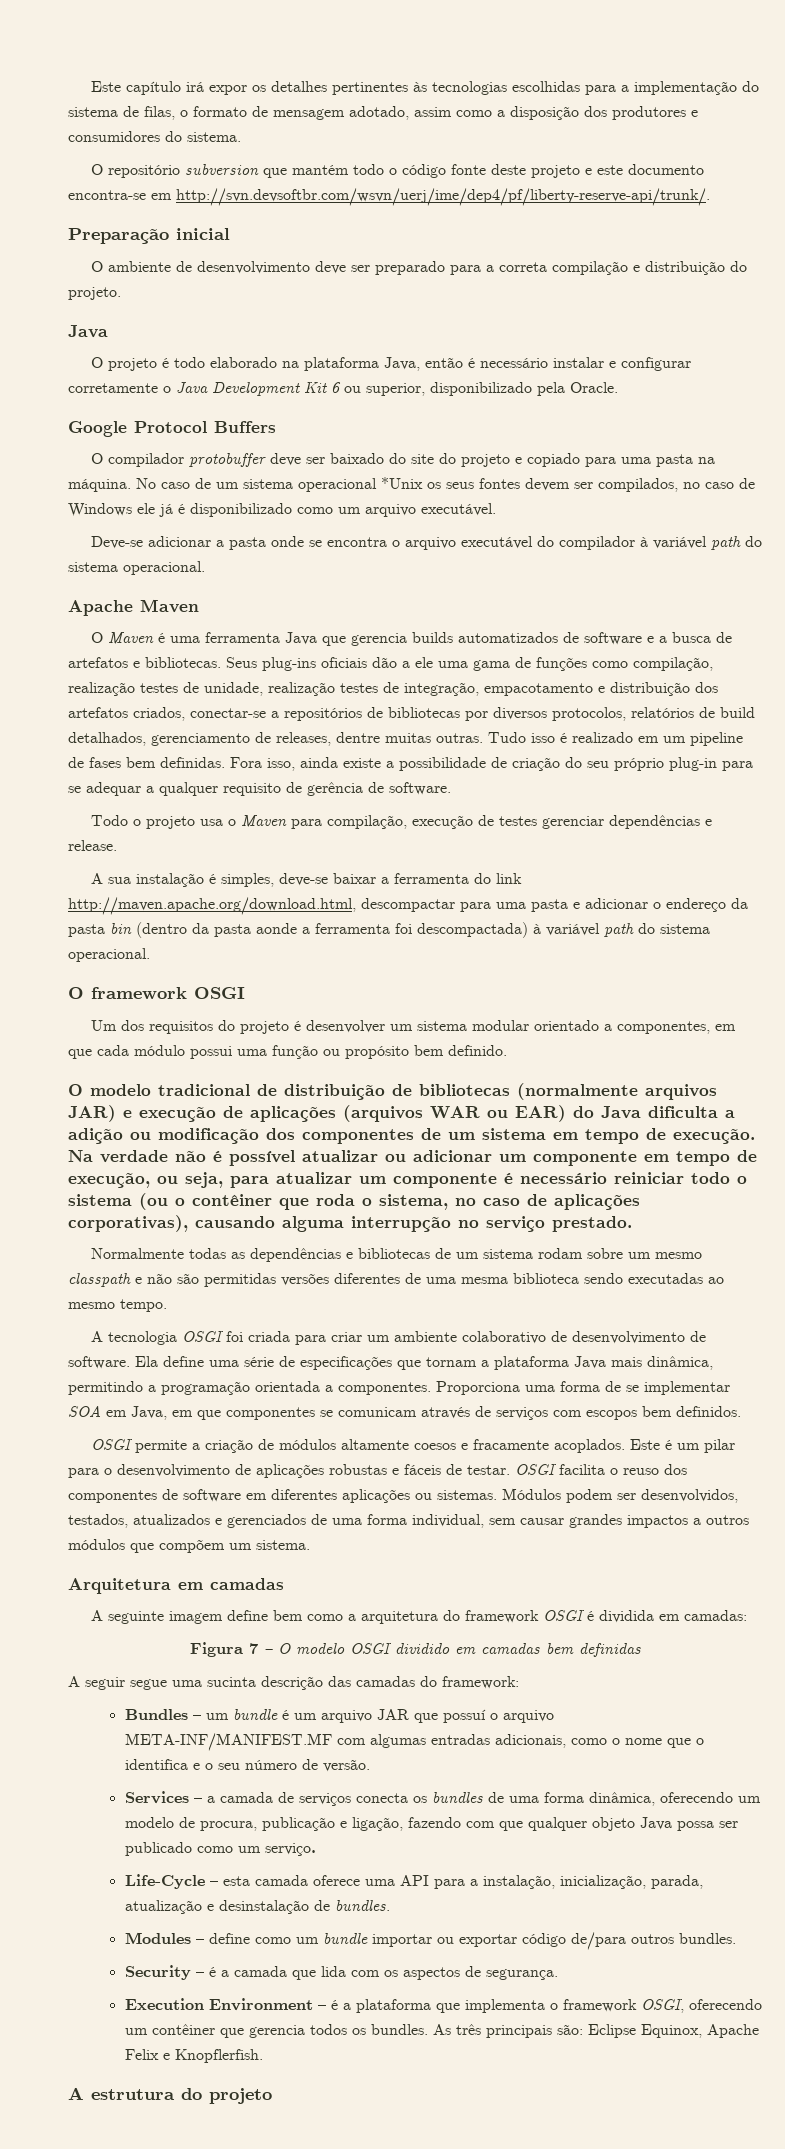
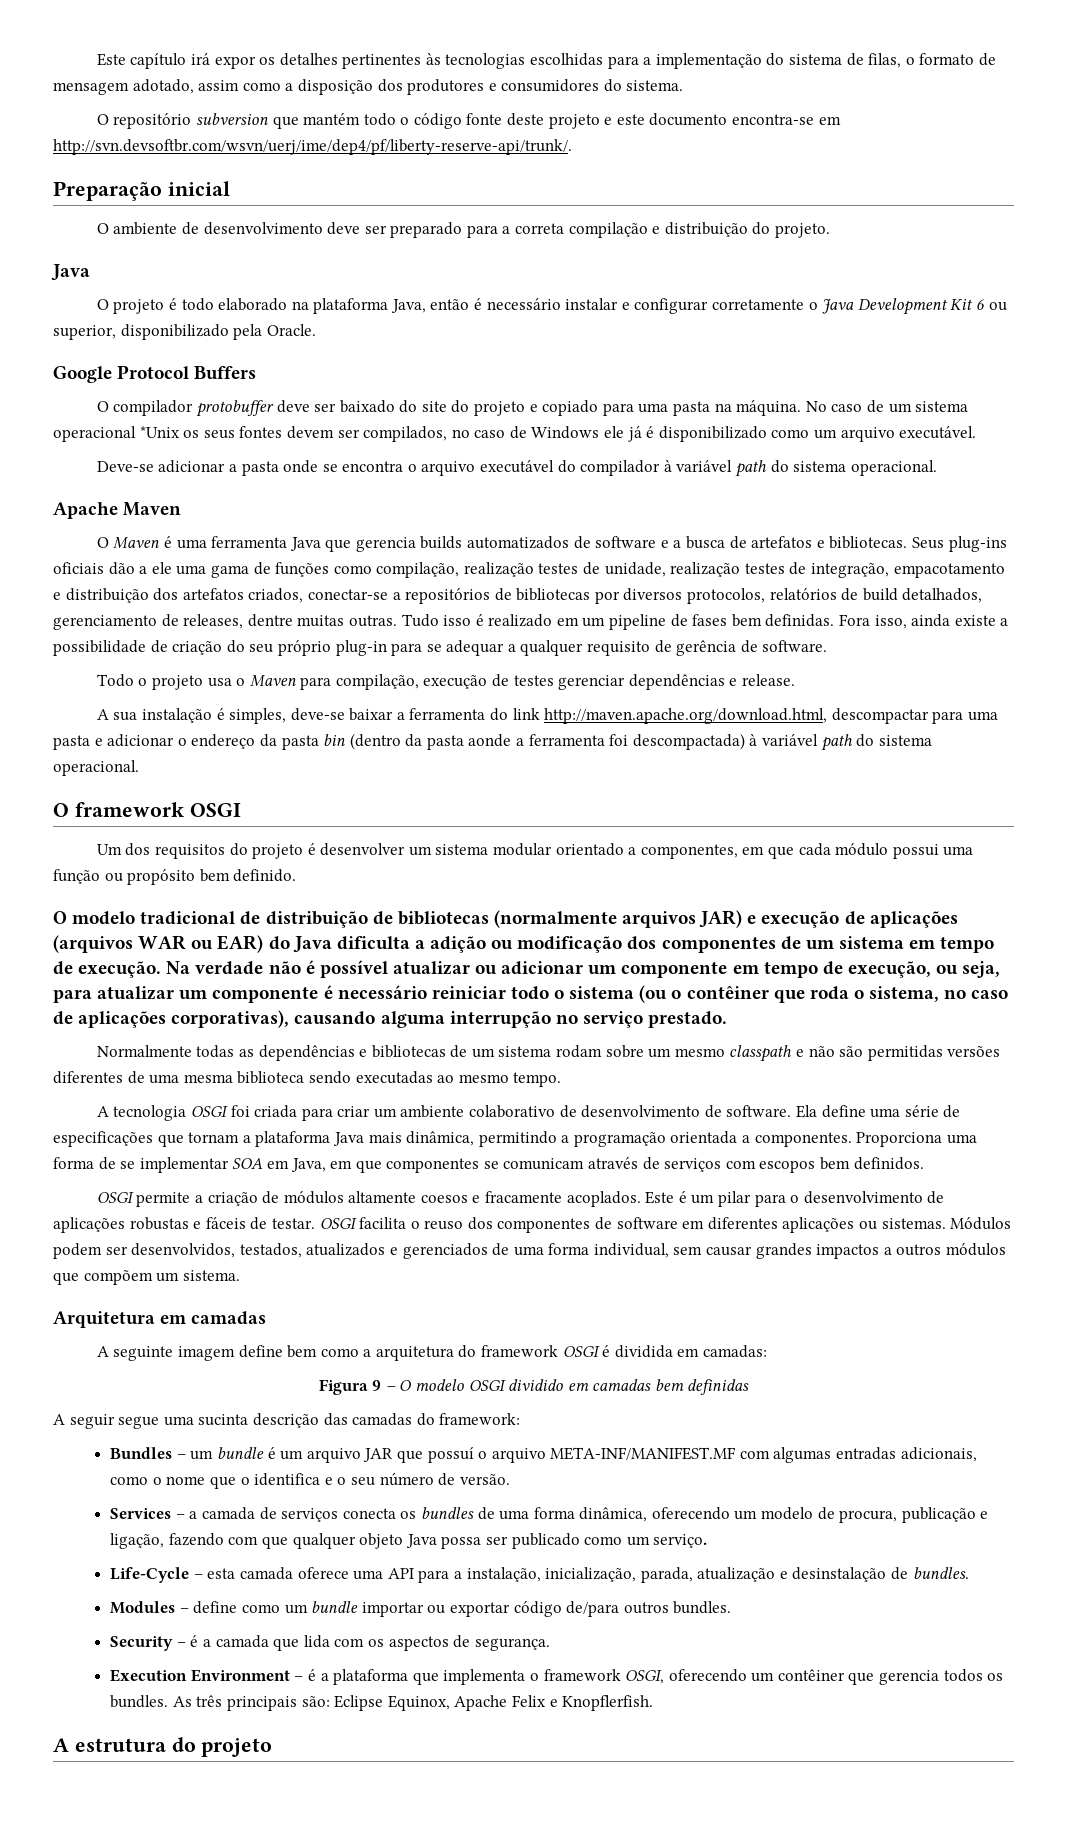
[248,1643,258,1654] 7 -> [372,1380,382,1391] 9

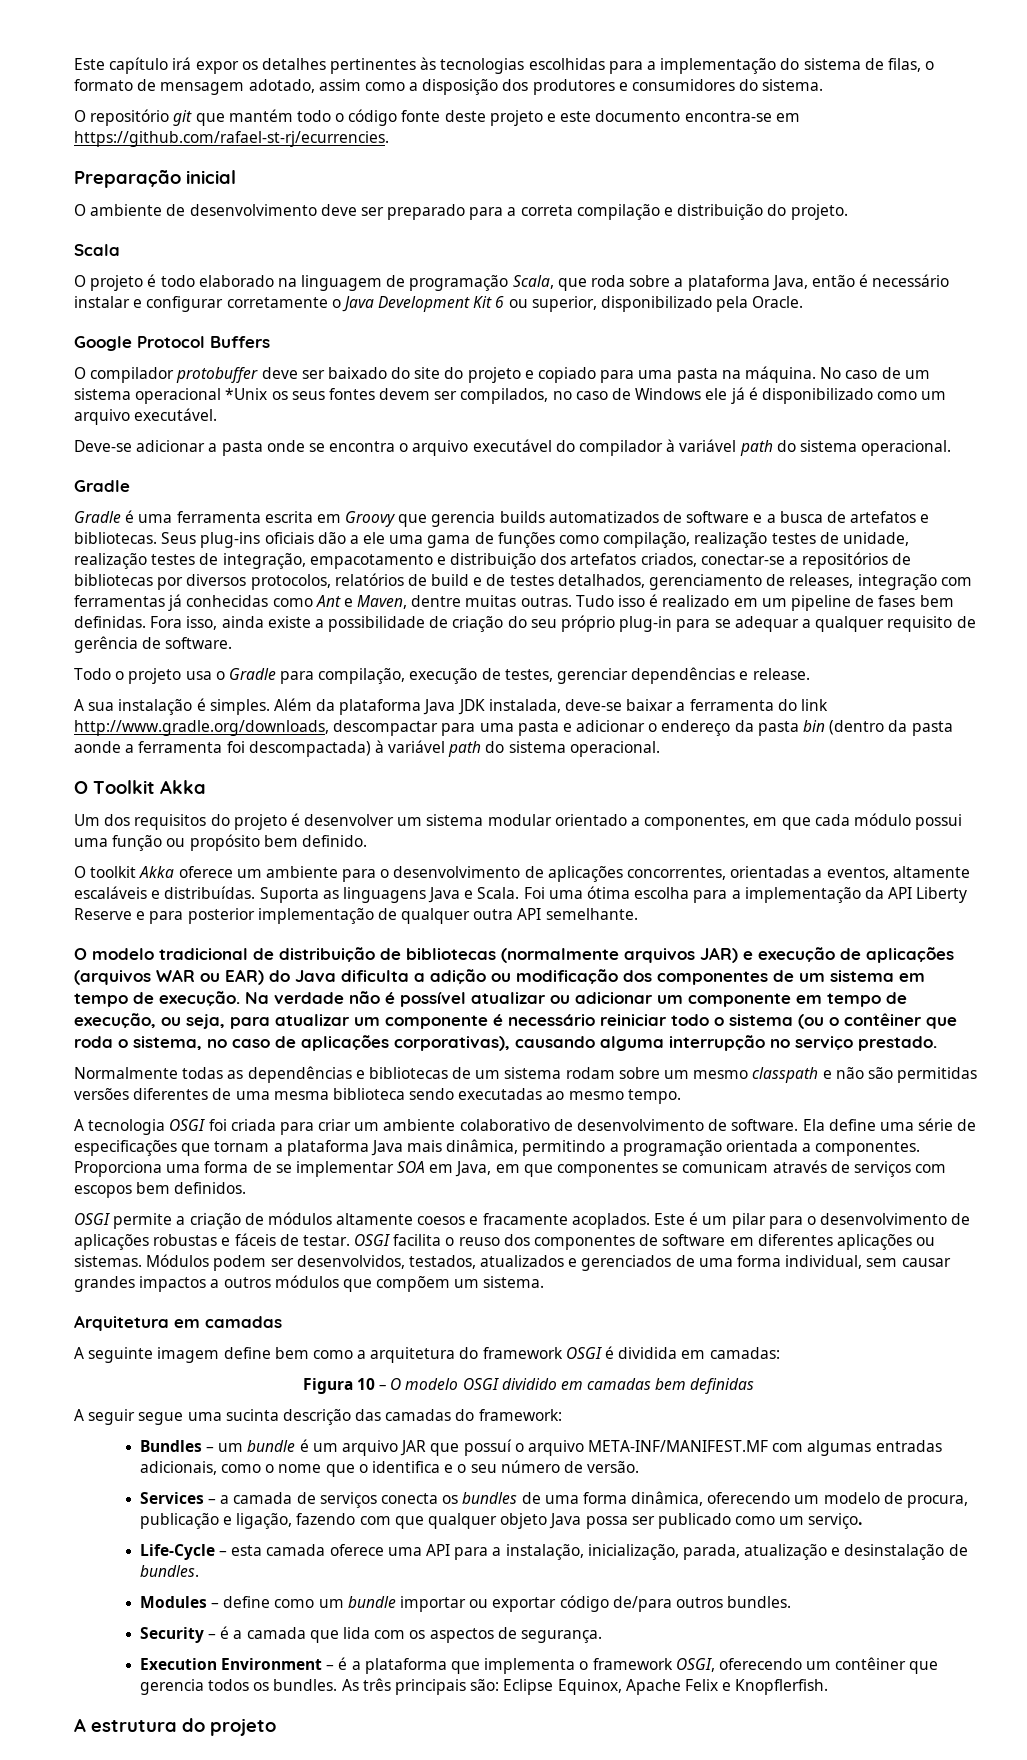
[195,113,268,125] subversion -> [173,110,193,126] git
[53,139,572,155] http://svn.devsoftbr.com/wsvn/uerj/ime/dep4/pf/liberty-reserve-api/trunk/. -> [74,131,389,147] https://github.com/rafael-st-rj/ecurrencies.
[51,264,90,281] Java -> [74,244,120,256] Scala
(309, 305) none -> [301,275,684,291] linguagem de programação Scala, que roda sobre a
[53,502,182,519] [96,536,321,551] Apache Maven // O Maven é uma ferramenta Java -> [74,480,130,492] [74,510,396,527] Gradle // Gradle é uma ferramenta escrita em Groovy
(898, 594) none -> [473,574,554,586] e de testes
(244, 621) none -> [857,574,972,590] [74,594,408,611] integração com ferramentas já conhecidas como Ant e Maven,
[249,675,296,687] Maven -> [228,668,276,680] Gradle
[513,675,554,686] testes -> [504,669,553,682] testes,
[229,708,287,724] simples, -> [209,698,561,715] simples. Além da plataforma Java JDK instalada,
[544,708,828,724] http://maven.apache.org/download.html, -> [74,720,329,736] http://www.gradle.org/downloads,
[74,802,241,817] framework OSGI -> [93,780,206,794] Toolkit Akka
(297, 875) none -> [74,866,970,882] [74,886,968,903] [74,908,638,924] // O toolkit Akka oferece um ambiente para o desenvolvimento de aplicações concorrentes, orientadas a eventos, altamente escaláveis e distribuídas. Suporta as linguagens Java e Scala. Foi uma ótima escolha para a implementação da API Liberty Reserve e para posterior implementação de qualquer outra API semelhante.
[372,1380,382,1391] 9 -> [356,1378,375,1390] 10

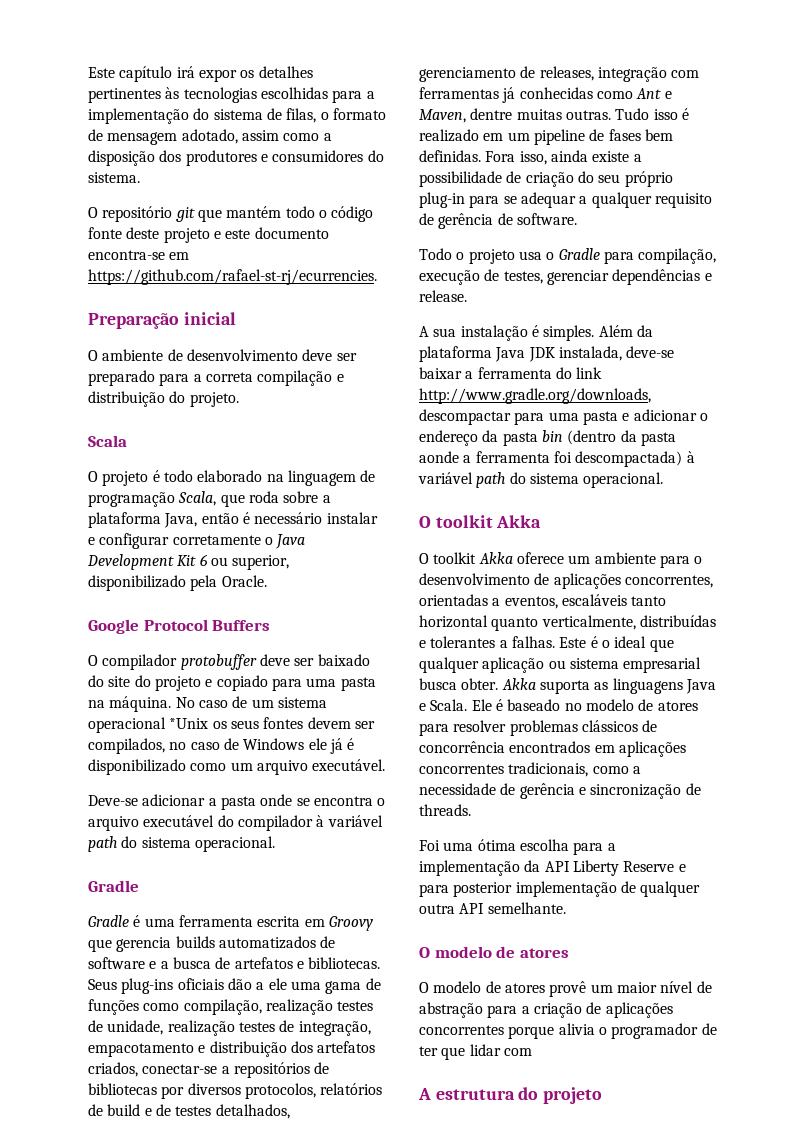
[93,780,206,794] [74,813,963,830] [74,834,367,851] Toolkit Akka // Um dos requisitos do projeto é desenvolver um sistema modular orientado a componentes, em que cada módulo possui uma função ou propósito bem definido. -> [435,515,542,528] toolkit Akka
[892,866,970,878] [74,886,319,903] altamente escaláveis e distribuídas. Suporta -> [561,594,667,606] [419,615,716,631] [419,636,674,652] [419,657,702,673] [419,678,590,694] escaláveis tanto horizontal quanto verticalmente, distribuídas e tolerantes a falhas. Este é o ideal que qualquer aplicação ou sistema empresarial busca obter. Akka suporta
(520, 893) none -> [471,699,698,711] [419,720,658,736] [419,741,686,757] [419,762,641,777] [419,783,701,799] [419,804,471,816] Ele é baseado no modelo de atores para resolver problemas clássicos de concorrência encontrados em aplicações concorrentes tradicionais, como a necessidade de gerência e sincronização de threads. //
[159,947,954,963] [74,969,925,985] [74,991,907,1007] [74,1013,957,1029] [74,1035,937,1051] [74,1066,978,1083] [74,1088,681,1104] [74,1118,977,1135] [74,1139,921,1156] [74,1160,947,1177] [74,1182,247,1198] [74,1212,971,1229] [74,1233,936,1250] [74,1254,951,1271] [74,1275,545,1292] [74,1315,282,1331] [74,1346,780,1363] [302,1378,755,1394] [74,1409,562,1425] [139,1439,942,1456] [139,1460,640,1477] [139,1491,968,1508] [139,1513,863,1529] [139,1544,968,1560] [139,1565,199,1577] [139,1595,792,1612] [139,1626,602,1643] [139,1657,939,1674] [139,1678,829,1695] tradicional de distribuição de bibliotecas (normalmente arquivos JAR) e execução de aplicações (arquivos WAR ou EAR) do Java dificulta a adição ou modificação dos componentes de um sistema em tempo de execução. Na verdade não é possível atualizar ou adicionar um componente em tempo de execução, ou seja, para atualizar um componente é necessário reiniciar todo o sistema (ou o contêiner que roda o sistema, no caso de aplicações corporativas), causando alguma interrupção no serviço prestado. // Normalmente todas as dependências e bibliotecas de um sistema rodam sobre um mesmo classpath e não são permitidas versões diferentes de uma mesma biblioteca sendo executadas ao mesmo tempo. // A tecnologia OSGI foi criada para criar um ambiente colaborativo de desenvolvimento de software. Ela define uma série de especificações que tornam a plataforma Java mais dinâmica, permitindo a programação orientada a componentes. Proporciona uma forma de se implementar SOA em Java, em que componentes se comunicam através de serviços com escopos bem definidos. // OSGI permite a criação de módulos altamente coesos e fracamente acoplados. Este é um pilar para o desenvolvimento de aplicações robustas e fáceis de testar. OSGI facilita o reuso dos componentes de software em diferentes aplicações ou sistemas. Módulos podem ser desenvolvidos, testados, atualizados e gerenciados de uma forma individual, sem causar grandes impactos a outros módulos que compõem um sistema. // Arquitetura em camadas // A seguinte imagem define bem como a arquitetura do framework OSGI é dividida em camadas: // Figura 10 – O modelo OSGI dividido em camadas bem definidas // A seguir segue uma sucinta descrição das camadas do framework: // Bundles – um bundle é um arquivo JAR que possuí o arquivo META-INF/MANIFEST.MF com algumas entradas adicionais, como o nome que o identifica e o seu número de versão. // Services – a camada de serviços conecta os bundles de uma forma dinâmica, oferecendo um modelo de procura, publicação e ligação, fazendo com que qualquer objeto Java possa ser publicado como um serviço. // Life-Cycle – esta camada oferece uma API para a instalação, inicialização, parada, atualização e desinstalação de bundles. // Modules – define como um bundle importar ou exportar código de/para outros bundles. // Security – é a camada que lida com os aspectos de segurança. // Execution Environment – é a plataforma que implementa o framework OSGI, oferecendo um contêiner que gerencia todos os bundles. As três principais são: Eclipse Equinox, Apache Felix e Knopflerfish. -> [496,946,569,958] [419,981,712,997] [419,1002,673,1018] [419,1023,717,1039] [419,1044,532,1060] de atores // O modelo de atores provê um maior nível de abstração para a criação de aplicações concorrentes porque alivia o programador de ter que lidar com

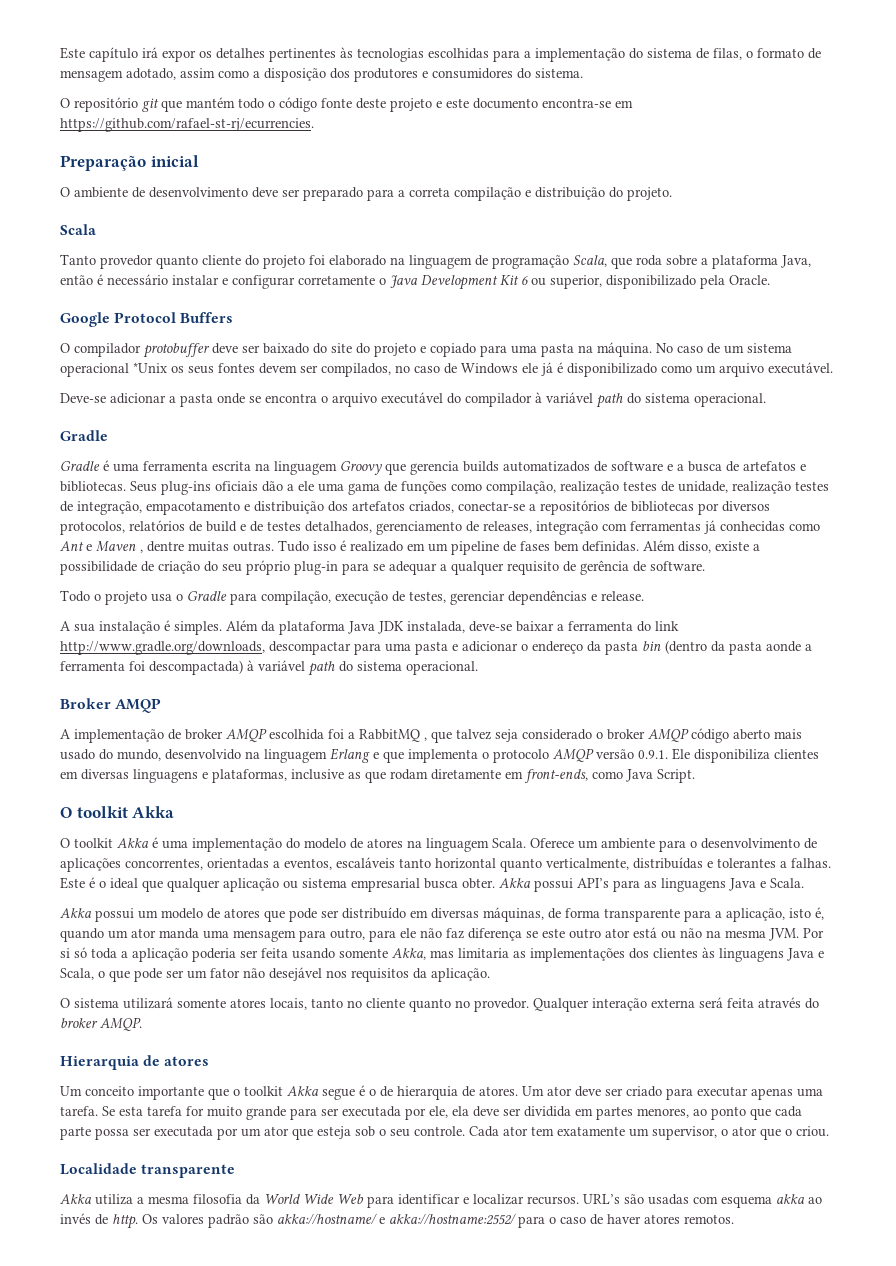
[88,470,193,486] O projeto é todo -> [60,254,325,269] Tanto provedor quanto cliente do projeto foi
[304,919,325,927] em -> [255,461,337,475] na linguagem
[419,109,466,123] Maven, -> [96,541,143,553] Maven ,
[485,150,588,165] Fora isso, ainda -> [643,540,711,553] Além disso,
(664, 480) none -> [60,698,162,713] [60,728,802,743] [60,748,819,763] [60,769,695,783] // Broker AMQP // A implementação de broker AMQP escolhida foi a RabbitMQ , que talvez seja considerado o broker AMQP código aberto mais usado do mundo, desenvolvido na linguagem Erlang e que implementa o protocolo AMQP versão 0.9.1. Ele disponibiliza clientes em diversas linguagens e plataformas, inclusive as que rodam diretamente em front-ends, como Java Script.
[516,552,564,564] oferece -> [152,837,574,852] é uma implementação do modelo de atores na linguagem Scala. Oferece
[539,680,590,694] suporta -> [534,878,640,892] possui API’s para
[471,699,698,711] [419,720,658,736] [419,741,686,757] [419,762,641,777] [419,783,701,799] [419,804,471,816] [419,839,616,855] [419,860,686,876] [419,881,701,897] [419,902,566,914] [419,946,569,958] [419,981,712,997] [419,1002,673,1018] [419,1023,717,1039] [419,1044,532,1060] [418,1087,603,1104] Ele é baseado no modelo de atores para resolver problemas clássicos de concorrência encontrados em aplicações concorrentes tradicionais, como a necessidade de gerência e sincronização de threads. // Foi uma ótima escolha para a implementação da API Liberty Reserve e para posterior implementação de qualquer outra API semelhante. // O modelo de atores // O modelo de atores provê um maior nível de abstração para a criação de aplicações concorrentes porque alivia o programador de ter que lidar com // A estrutura do projeto -> [60,907,824,922] [60,927,824,942] [60,947,824,962] [60,967,490,982] [60,997,819,1012] [60,1017,142,1031] [60,1055,210,1070] [60,1085,823,1100] [60,1106,802,1120] [60,1126,829,1140] [60,1163,236,1178] [60,1194,822,1208] [60,1213,734,1229] // Akka possui um modelo de atores que pode ser distribuído em diversas máquinas, de forma transparente para a aplicação, isto é, quando um ator manda uma mensagem para outro, para ele não faz diferença se este outro ator está ou não na mesma JVM. Por si só toda a aplicação poderia ser feita usando somente Akka, mas limitaria as implementações dos clientes às linguagens Java e Scala, o que pode ser um fator não desejável nos requisitos da aplicação. // O sistema utilizará somente atores locais, tanto no cliente quanto no provedor. Qualquer interação externa será feita através do broker AMQP. // Hierarquia de atores // Um conceito importante que o toolkit Akka segue é o de hierarquia de atores. Um ator deve ser criado para executar apenas uma tarefa. Se esta tarefa for muito grande para ser executada por ele, ela deve ser dividida em partes menores, ao ponto que cada parte possa ser executada por um ator que esteja sob o seu controle. Cada ator tem exatamente um supervisor, o ator que o criou. // Localidade transparente // Akka utiliza a mesma filosofia da World Wide Web para identificar e localizar recursos. URL’s são usadas com esquema akka ao invés de http. Os valores padrão são akka://hostname/ e akka://hostname:2552/ para o caso de haver atores remotos.

